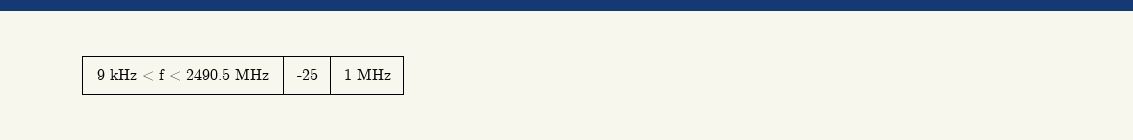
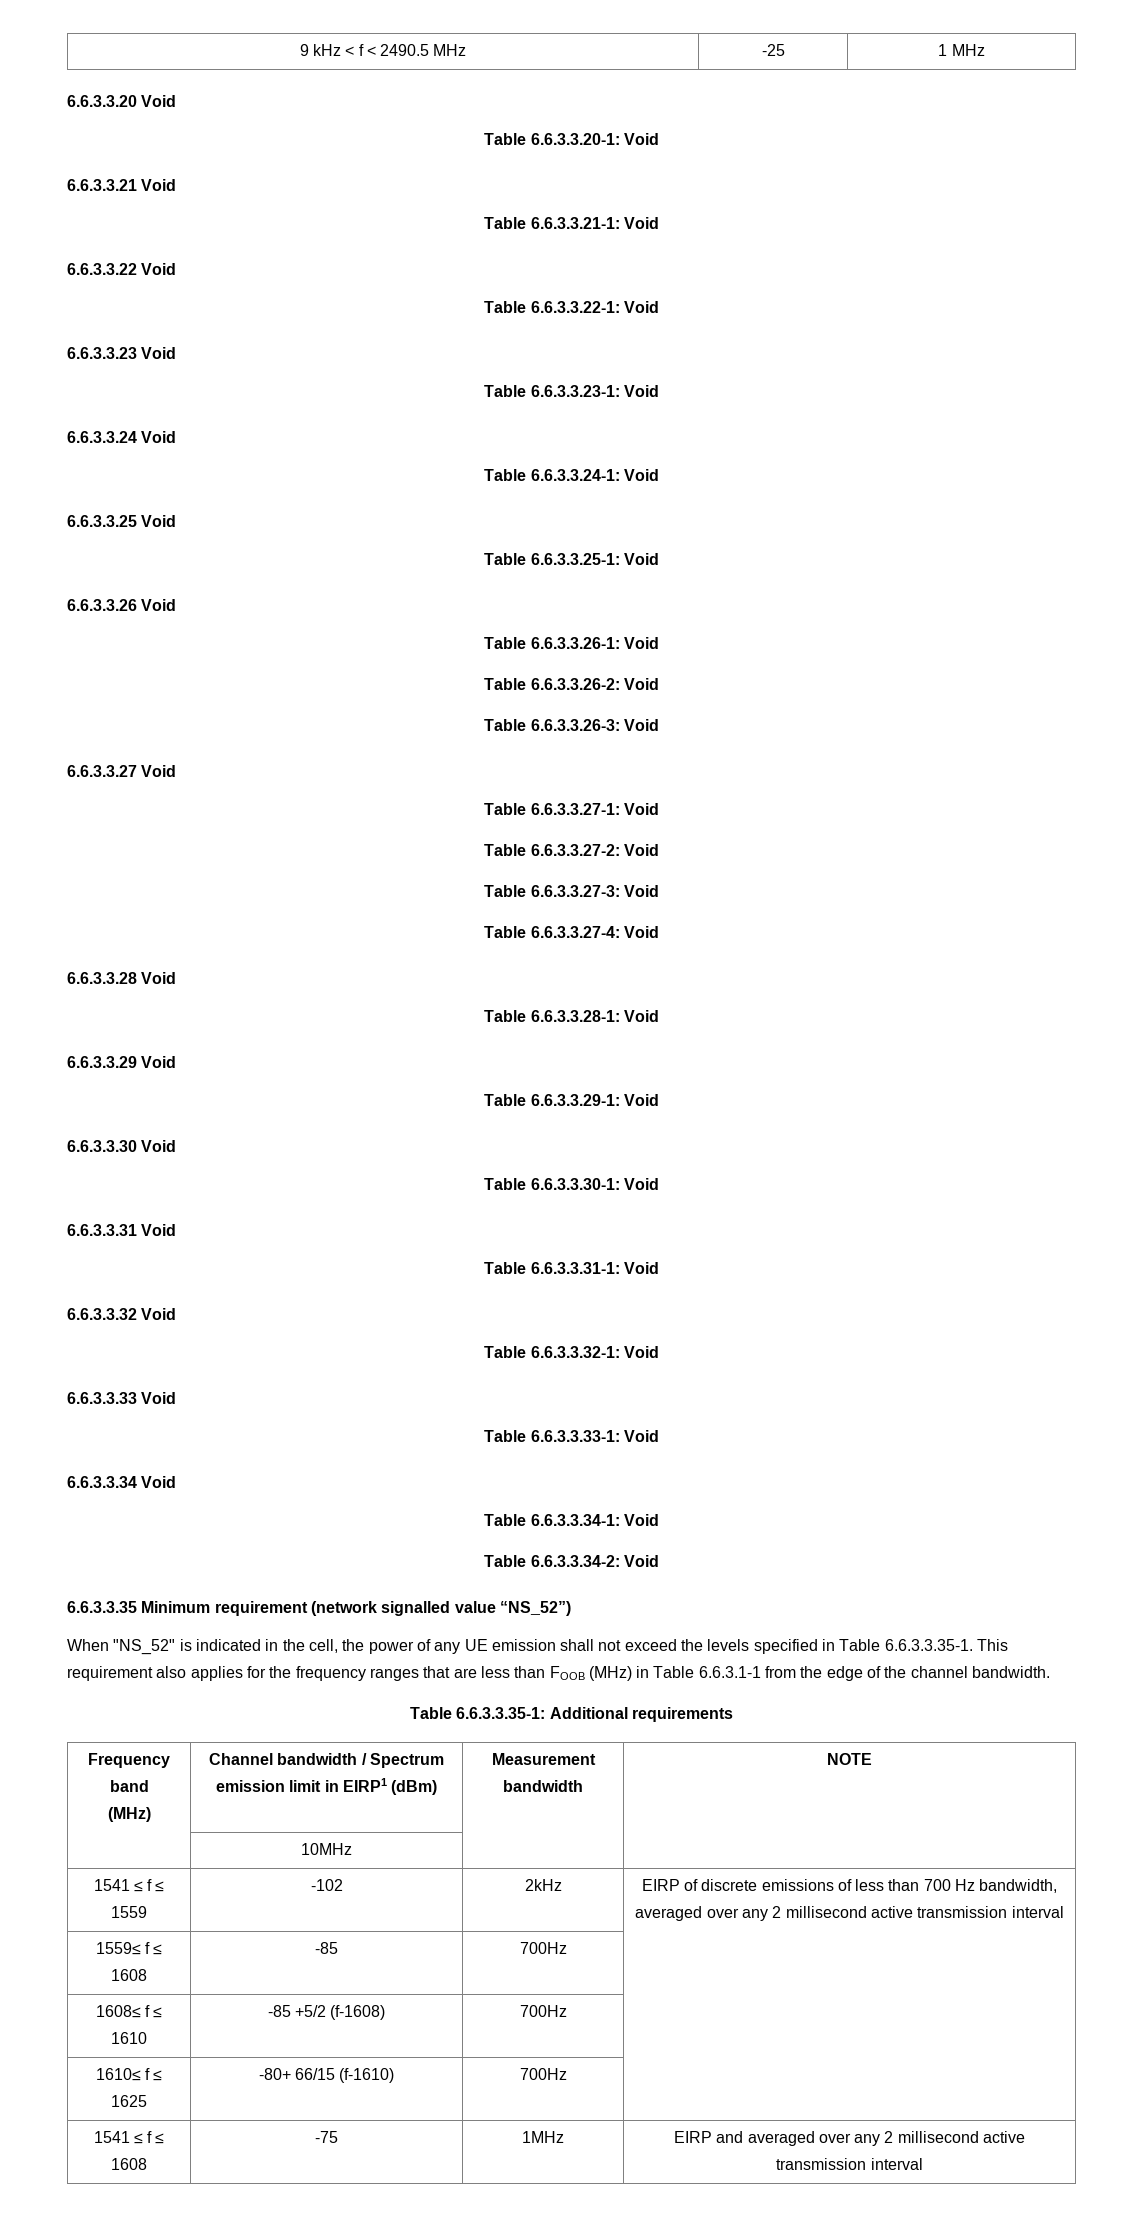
(391, 74) none -> [67,95,177,107] [484,133,659,145] [67,179,177,191] [484,217,659,229] [67,263,177,275] [484,301,659,313] [67,347,177,359] [484,385,659,397] [67,431,177,443] [484,469,659,481] [67,515,177,527] [484,553,659,565] [67,599,177,611] [484,637,659,649] [484,678,659,690] [484,719,659,731] [67,765,177,777] [484,803,659,815] [484,844,659,856] [484,885,659,897] [484,926,659,938] [67,972,177,984] [484,1010,659,1022] [67,1056,177,1068] [484,1094,659,1106] [67,1140,177,1152] [484,1178,659,1190] [67,1224,177,1236] [484,1262,659,1274] [67,1308,177,1320] [484,1346,659,1358] [67,1392,177,1404] [484,1430,659,1442] [67,1476,177,1488] [484,1514,659,1526] [484,1555,659,1567] [67,1601,571,1616] [67,1639,1009,1655] [67,1666,1051,1681] [410,1707,733,1722] [88,1753,170,1768] [109,1780,149,1792] [107,1807,151,1822] [209,1753,444,1768] [215,1778,438,1795] [491,1753,596,1765] [503,1780,583,1792] [827,1753,872,1765] [301,1843,352,1855] [93,1879,165,1892] [111,1906,147,1918] [310,1879,343,1891] [524,1879,562,1891] [641,1879,1058,1893] [635,1906,1064,1921] [95,1942,163,1955] [111,1969,147,1981] [315,1942,338,1954] [519,1942,567,1954] [95,2005,163,2018] [111,2032,147,2044] [267,2005,386,2020] [519,2005,567,2017] [95,2068,163,2081] [111,2095,147,2107] [258,2068,395,2083] [519,2068,567,2080] [93,2131,165,2144] [111,2158,147,2170] [315,2131,338,2143] [522,2131,564,2143] [673,2131,1026,2146] [776,2158,923,2170] // 6.6.3.3.20 Void // Table 6.6.3.3.20-1: Void // 6.6.3.3.21 Void // Table 6.6.3.3.21-1: Void // 6.6.3.3.22 Void // Table 6.6.3.3.22-1: Void // 6.6.3.3.23 Void // Table 6.6.3.3.23-1: Void // 6.6.3.3.24 Void // Table 6.6.3.3.24-1: Void // 6.6.3.3.25 Void // Table 6.6.3.3.25-1: Void // 6.6.3.3.26 Void // Table 6.6.3.3.26-1: Void // Table 6.6.3.3.26-2: Void // Table 6.6.3.3.26-3: Void // 6.6.3.3.27 Void // Table 6.6.3.3.27-1: Void // Table 6.6.3.3.27-2: Void // Table 6.6.3.3.27-3: Void // Table 6.6.3.3.27-4: Void // 6.6.3.3.28 Void // Table 6.6.3.3.28-1: Void // 6.6.3.3.29 Void // Table 6.6.3.3.29-1: Void // 6.6.3.3.30 Void // Table 6.6.3.3.30-1: Void // 6.6.3.3.31 Void // Table 6.6.3.3.31-1: Void // 6.6.3.3.32 Void // Table 6.6.3.3.32-1: Void // 6.6.3.3.33 Void // Table 6.6.3.3.33-1: Void // 6.6.3.3.34 Void // Table 6.6.3.3.34-1: Void // Table 6.6.3.3.34-2: Void // 6.6.3.3.35 Minimum requirement (network signalled value “NS_52”) // When "NS_52" is indicated in the cell, the power of any UE emission shall not exceed the levels specified in Table 6.6.3.3.35-1. This requirement also applies for the frequency ranges that are less than FOOB (MHz) in Table 6.6.3.1-1 from the edge of the channel bandwidth. // Table 6.6.3.3.35-1: Additional requirements // Frequency band // (MHz) | Channel bandwidth / Spectrum emission limit in EIRP1 (dBm) | Measurement bandwidth | NOTE // | 10MHz | | // 1541 ≤ f ≤ 1559 | -102 | 2kHz | EIRP of discrete emissions of less than 700 Hz bandwidth, averaged over any 2 millisecond active transmission interval // 1559≤ f ≤ 1608 | -85 | 700Hz | // 1608≤ f ≤ 1610 | -85 +5/2 (f-1608) | 700Hz | // 1610≤ f ≤ 1625 | -80+ 66/15 (f-1610) | 700Hz | // 1541 ≤ f ≤ 1608 | -75 | 1MHz | EIRP and averaged over any 2 millisecond active transmission interval

